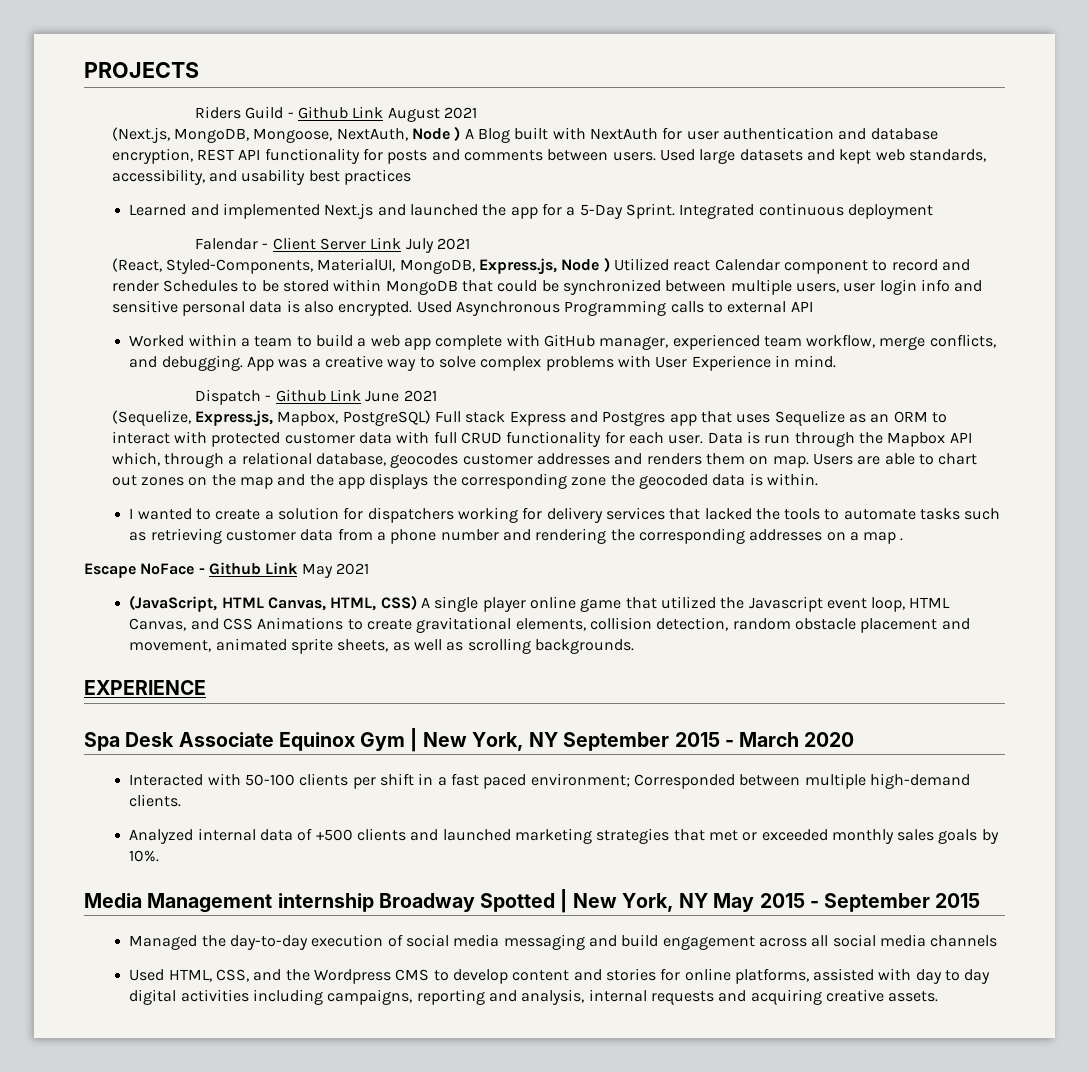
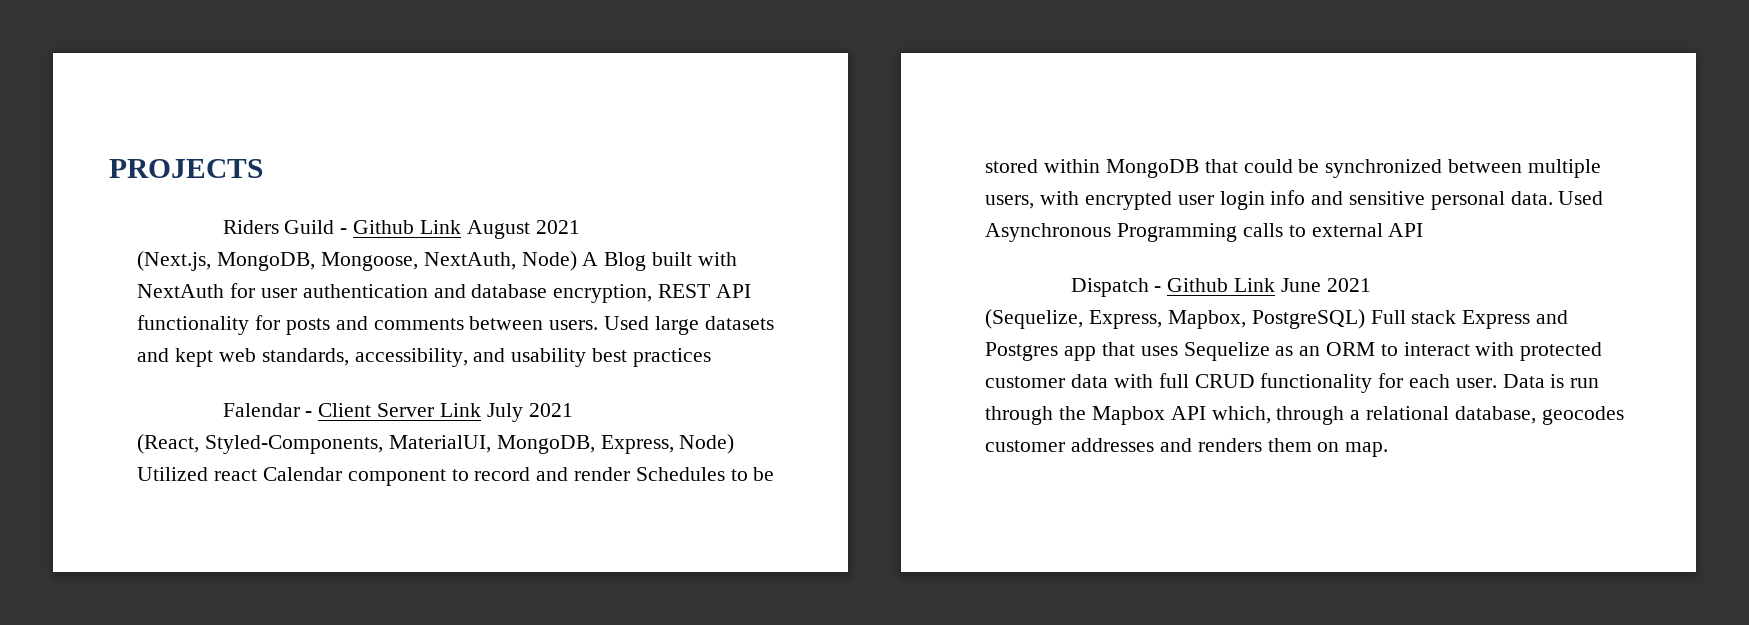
[412,126,461,141] Node ) -> [521,251,577,271] Node)
[129,203,933,219] // Learned and implemented Next.js and launched the app for a 5-Day Sprint. Integrated continuous deployment -> (711, 357) none
[479,257,610,275] Express.js, Node ) -> [600,434,735,454] Express, Node)
(839, 288) none -> [1040,191,1173,210] with encrypted
[249,300,413,316] data is also encrypted. -> [1510,191,1553,205] data.
[129,334,996,350] [129,355,837,371] // Worked within a team to build a web app complete with GitHub manager, experienced team workflow, merge conflicts, and debugging. App was a creative way to solve complex problems with User Experience in mind. -> (1424, 230) none
[195,410,274,427] Express.js, -> [1089,310,1163,329] Express,
[812,453,978,465] [111,473,818,489] [129,507,1001,523] [129,528,904,544] [84,562,369,578] [129,595,951,612] [129,617,970,633] [129,638,634,654] [84,680,206,695] [84,728,855,752] [129,773,970,789] [129,794,182,807] [129,828,999,844] [129,850,160,862] [84,889,981,913] [129,934,998,950] [129,968,991,984] [129,989,939,1005] Users are able to chart out zones on the map and the app displays the corresponding zone the geocoded data is within. // I wanted to create a solution for dispatchers working for delivery services that lacked the tools to automate tasks such as retrieving customer data from a phone number and rendering the corresponding addresses on a map . // Escape NoFace - Github Link May 2021 // (JavaScript, HTML Canvas, HTML, CSS) A single player online game that utilized the Javascript event loop, HTML Canvas, and CSS Animations to create gravitational elements, collision detection, random obstacle placement and movement, animated sprite sheets, as well as scrolling backgrounds. // EXPERIENCE // Spa Desk Associate Equinox Gym | New York, NY September 2015 - March 2020 // Interacted with 50-100 clients per shift in a fast paced environment; Corresponded between multiple high-demand clients. // Analyzed internal data of +500 clients and launched marketing strategies that met or exceeded monthly sales goals by 10%. // Media Management internship Broadway Spotted | New York, NY May 2015 - September 2015 // Managed the day-to-day execution of social media messaging and build engagement across all social media channels // Used HTML, CSS, and the Wordpress CMS to develop content and stories for online platforms, assisted with day to day digital activities including campaigns, reporting and analysis, internal requests and acquiring creative assets. -> (1389, 449) none

